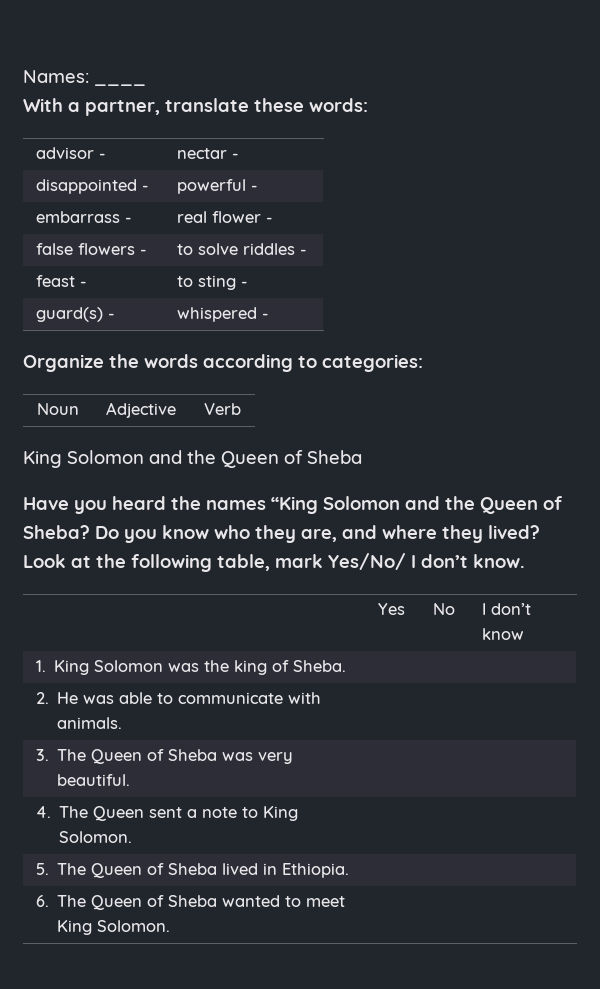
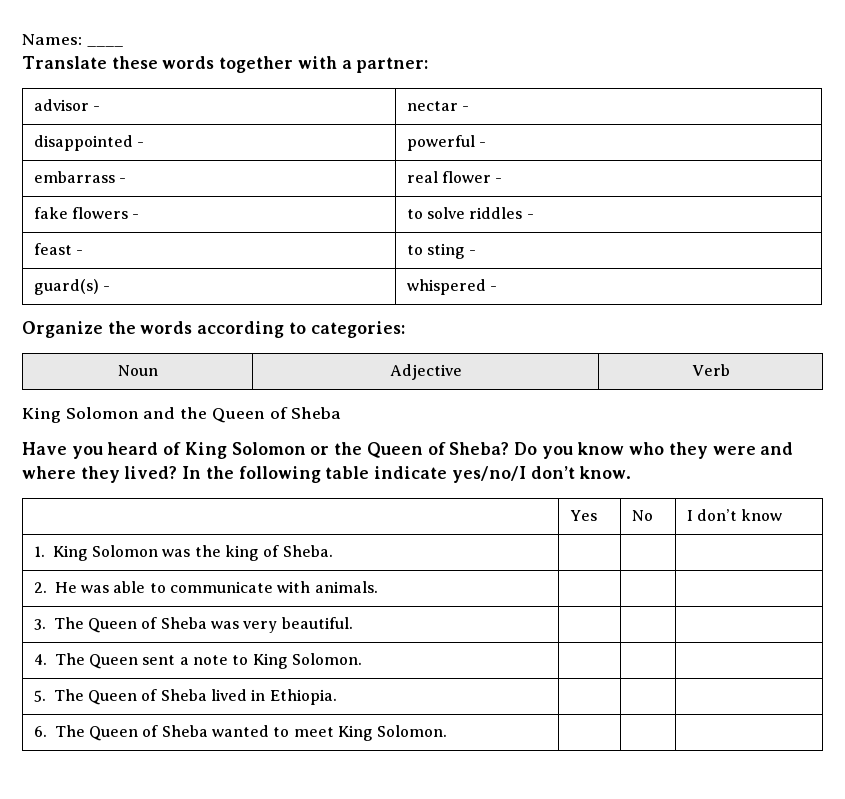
[23,98,368,116] With a partner, translate these words: -> [22,56,429,73] Translate these words together with a partner:
[36,243,74,255] false -> [33,207,68,219] fake
[171,496,440,514] the names “King Solomon and -> [163,442,330,459] of King Solomon or
[301,529,337,542] are, -> [712,446,756,455] were
[23,553,416,572] Look at the following table, mark Yes/No/ I -> [182,466,526,483] In the following table indicate yes/no/I

